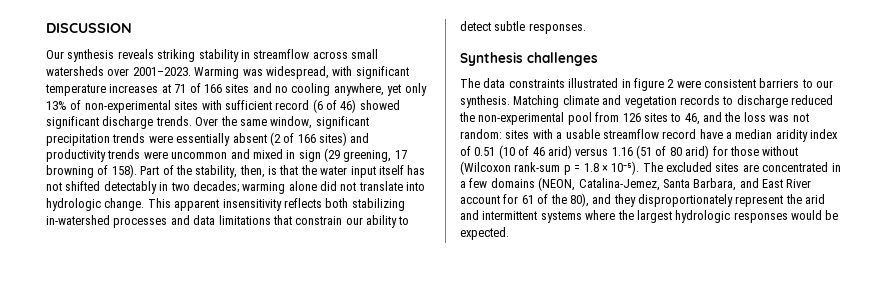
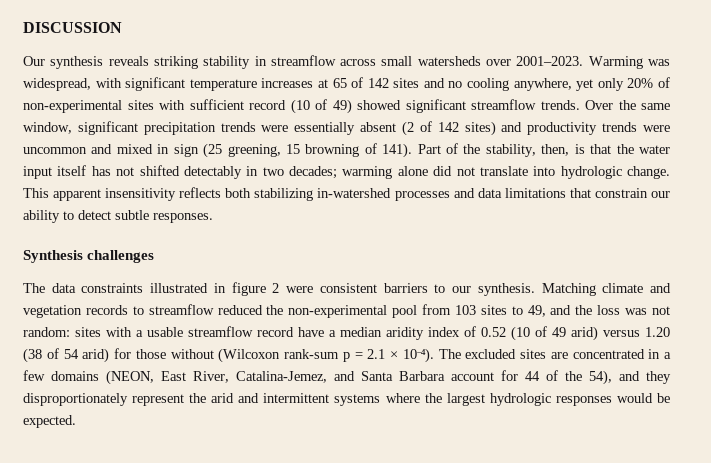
[174,83,222,93] 71 of 166 -> [332,77,389,88] 65 of 142
[46,101,67,110] 13% -> [627,78,654,88] 20%
[312,99,357,113] (6 of 46) -> [290,99,352,114] (10 of 49)
[102,116,154,129] discharge -> [471,99,536,110] streamflow
[297,134,316,143] 166 -> [437,122,459,132] 142
[324,148,407,162] (29 greening, 17 -> [203,143,300,158] (25 greening, 15
[111,164,137,178] 158). -> [382,143,413,158] 141).
[736,95,788,108] discharge -> [148,304,214,315] streamflow
[622,113,641,122] 126 -> [454,305,476,315] 103
[684,113,700,125] 46, -> [527,305,546,317] 49,
[474,145,545,159] 0.51 (10 of 46 -> [481,326,566,341] 0.52 (10 of 49
[611,145,682,159] 1.16 (51 of 80 -> [645,327,670,337] [23,348,79,363] 1.20 (38 of 54
[583,161,640,175] 1.8 × 10⁻⁵). -> [367,348,434,363] 2.1 × 10⁻⁴).
[578,178,812,191] Catalina-Jemez, Santa Barbara, and East River -> [161,371,445,383] East River, Catalina-Jemez, and Santa Barbara
[521,193,589,207] 61 of the 80), -> [525,370,612,385] 44 of the 54),

